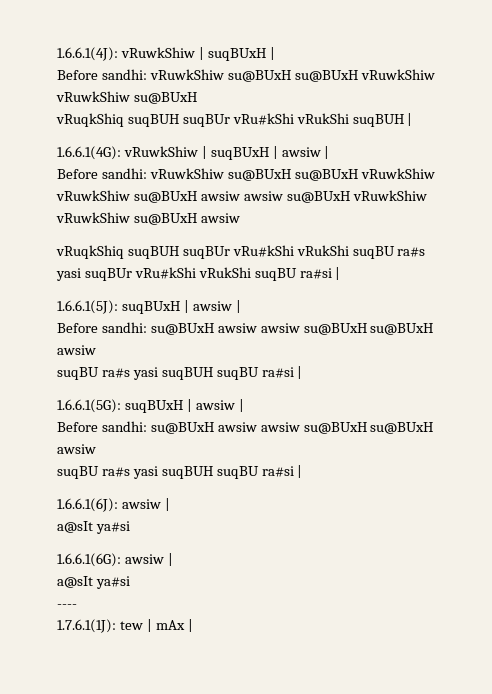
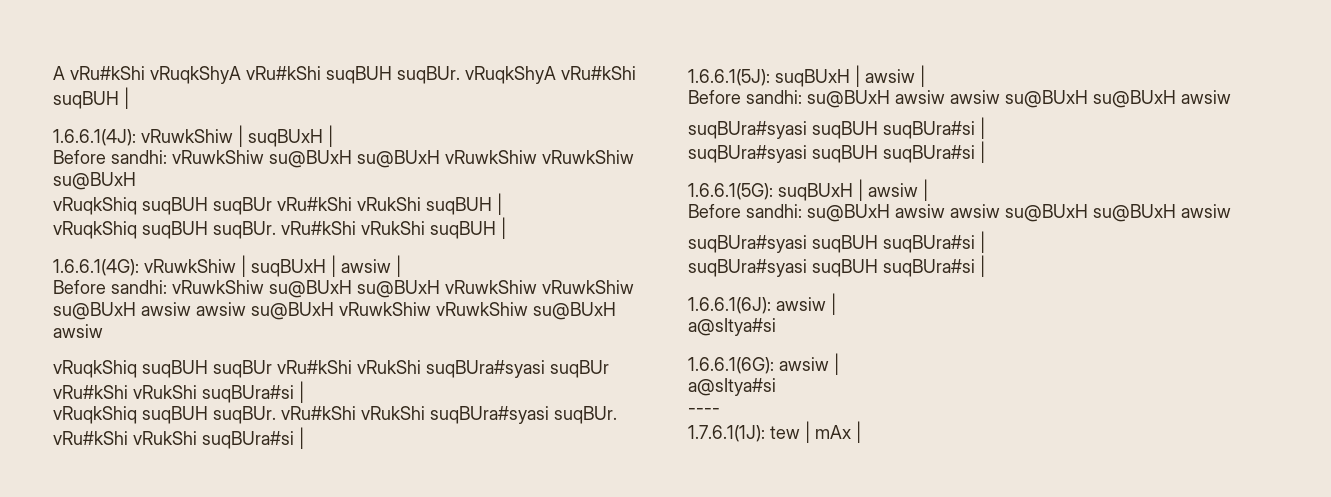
(57, 54) none -> [53,66,636,84] [53,87,129,109] A vRu#kShi vRuqkShyA vRu#kShi suqBUH suqBUr. vRuqkShyA vRu#kShi suqBUH | //
(413, 119) none -> [53,217,506,239] // vRuqkShiq suqBUH suqBUr. vRu#kShi vRukShi suqBUH |
[352,246,426,259] [56,267,332,281] suqBU ra#s yasi suqBUr vRu#kShi vRukShi suqBU ra#si -> [426,360,609,378] [53,381,304,403] [53,406,617,424] [53,431,294,449] suqBUra#syasi suqBUr vRu#kShi vRukShi suqBUra#si | // vRuqkShiq suqBUH suqBUr. vRu#kShi vRukShi suqBUra#syasi suqBUr. vRu#kShi vRukShi suqBUra#si
[57,367,294,380] suqBU ra#s yasi suqBUH suqBU ra#si -> [688,117,985,139] [688,145,975,163] suqBUra#syasi suqBUH suqBUra#si | // suqBUra#syasi suqBUH suqBUra#si
[57,466,294,479] suqBU ra#s yasi suqBUH suqBU ra#si -> [688,231,985,253] [688,259,975,277] suqBUra#syasi suqBUH suqBUra#si | // suqBUra#syasi suqBUH suqBUra#si
[57,521,130,534] a@sIt ya#si -> [688,318,776,336] a@sItya#si
[57,576,130,589] a@sIt ya#si -> [688,378,776,396] a@sItya#si

